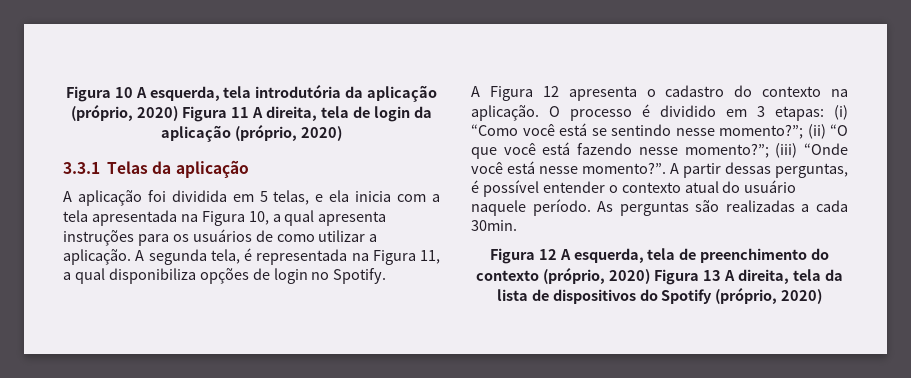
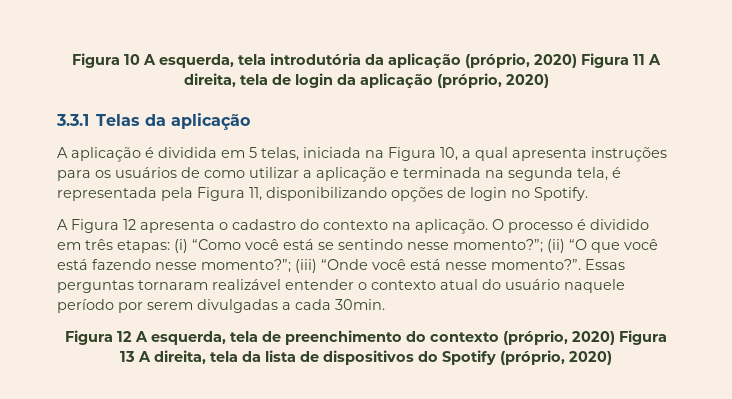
[147,190,166,202] foi -> [145,147,154,158] é
[315,190,441,202] [63,210,177,226] e ela inicia com a tela apresentada -> [303,147,361,158] iniciada
[63,249,145,265] aplicação. A -> [316,167,504,182] aplicação e terminada na
[351,253,369,261] na -> [161,187,193,201] pela
[63,268,196,284] a qual disponibiliza -> [266,187,387,201] disponibilizando
[757,106,765,117] 3 -> [85,239,113,250] três
[670,162,848,178] [471,180,539,197] A partir dessas perguntas, é possível -> [585,259,625,270] [57,279,281,293] Essas perguntas tornaram realizável
[532,199,795,216] período. As perguntas são realizadas -> [57,299,278,313] período por serem divulgadas

